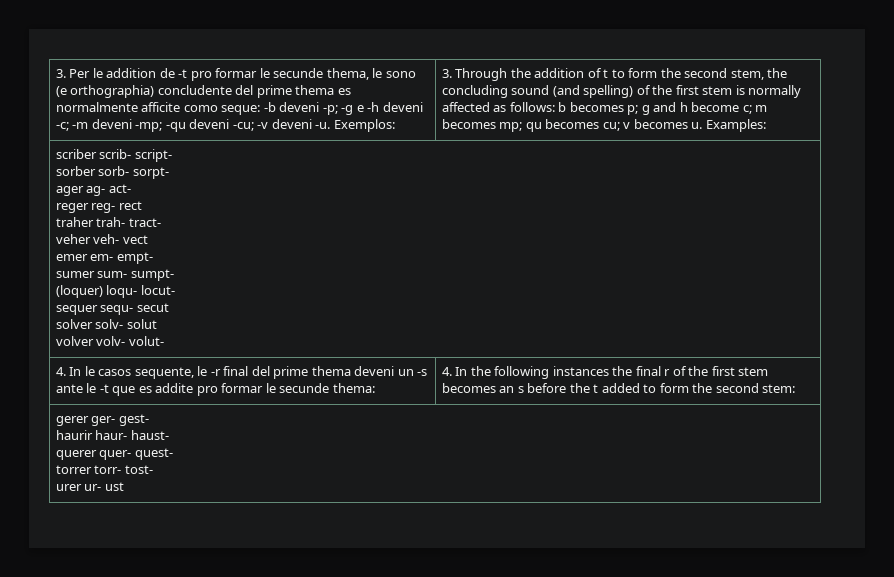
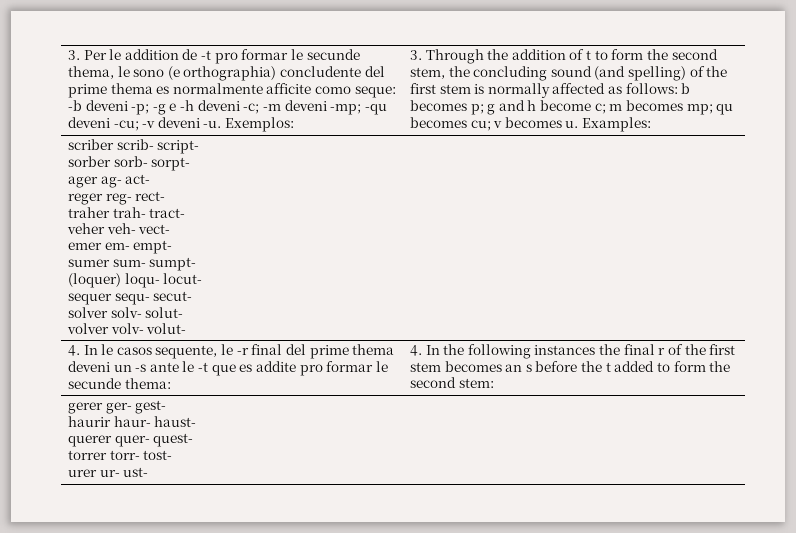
[118,201,142,210] rect -> [135,191,166,201] rect-
[122,235,148,244] vect -> [138,224,171,234] vect-
[136,303,169,312] secut -> [153,291,193,301] secut-
[126,319,157,329] solut -> [145,307,184,318] solut-
[104,482,124,491] ust -> [123,467,149,477] ust-

